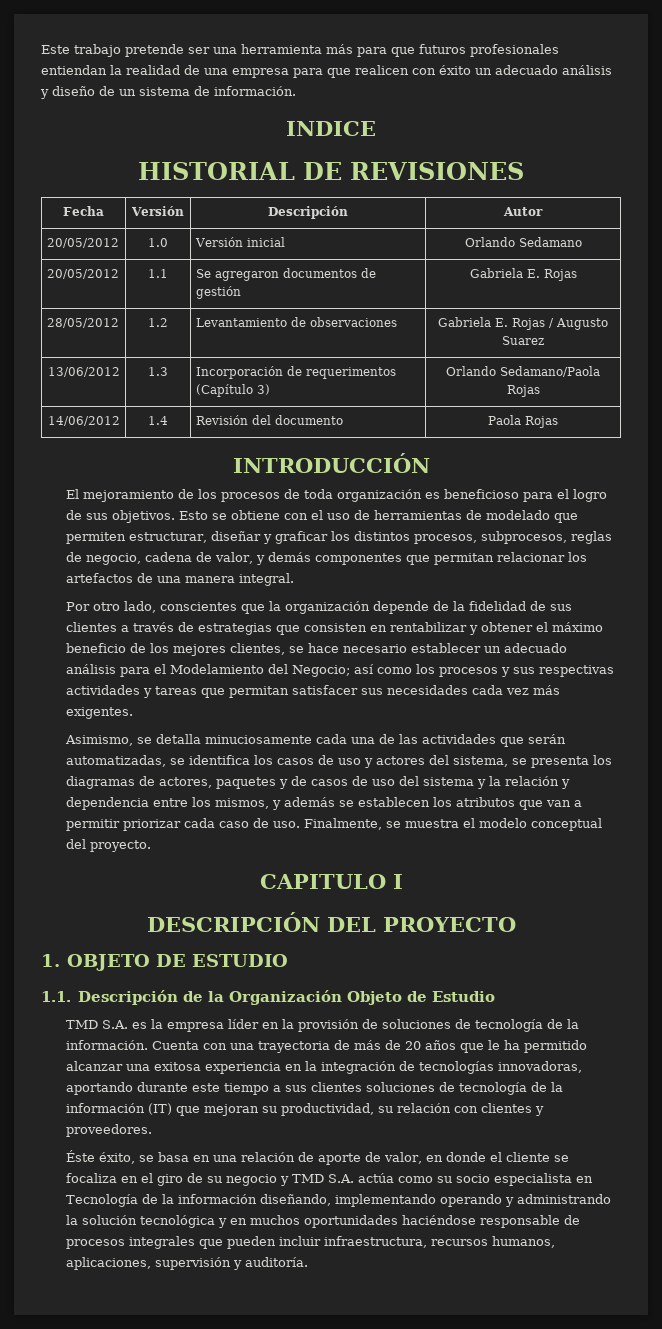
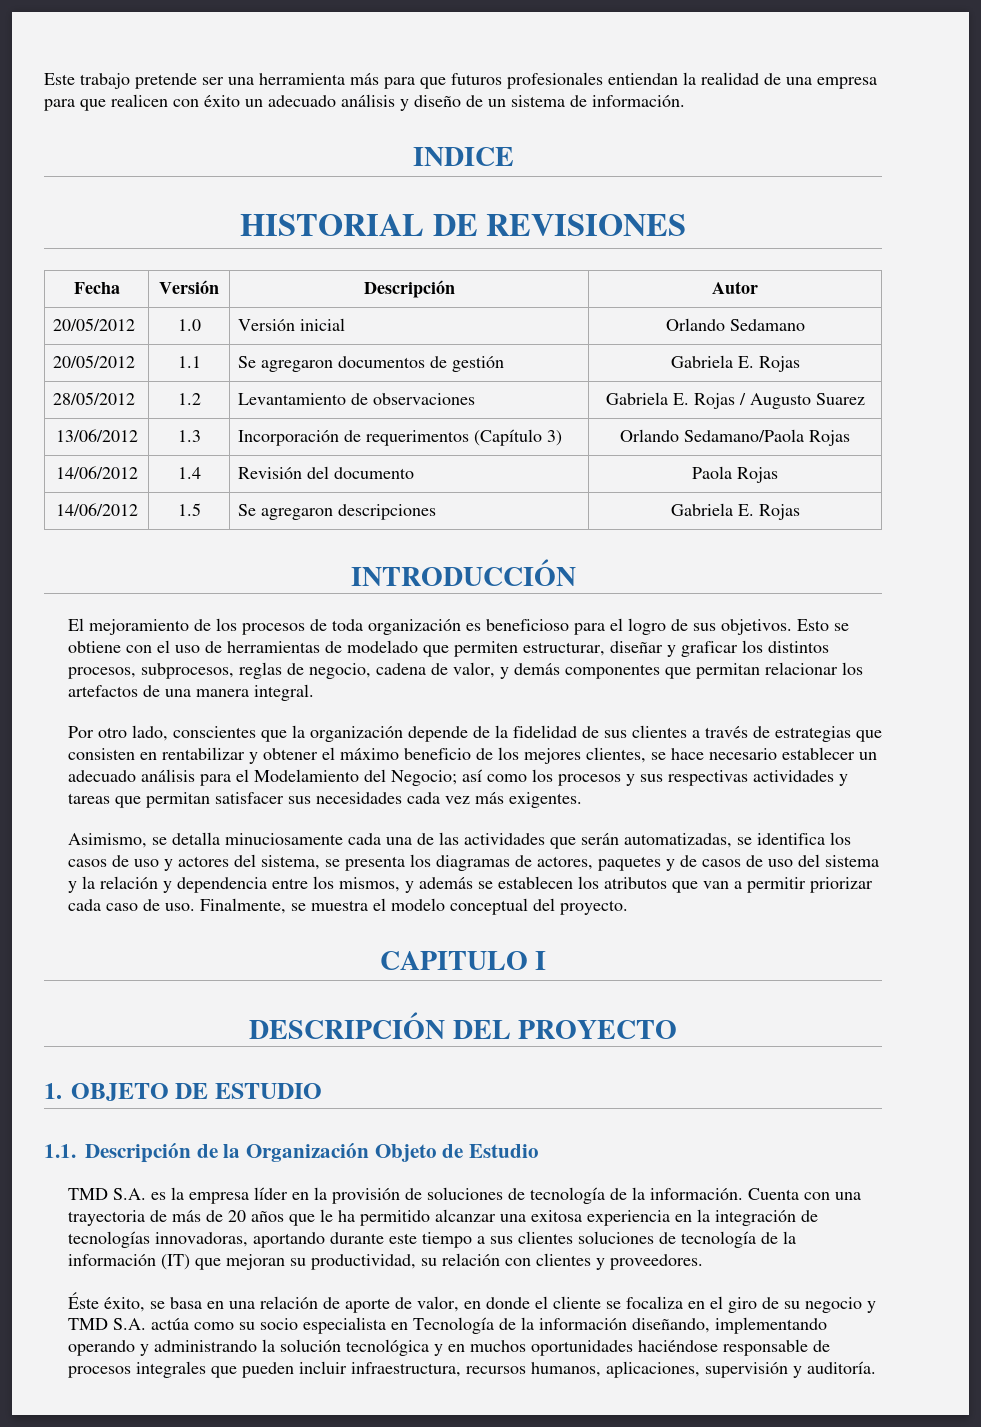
(558, 422) none -> [55,503,138,516] [177,503,201,516] [238,504,437,520] [670,503,800,520] // 14/06/2012 | 1.5 | Se agregaron descripciones | Gabriela E. Rojas

